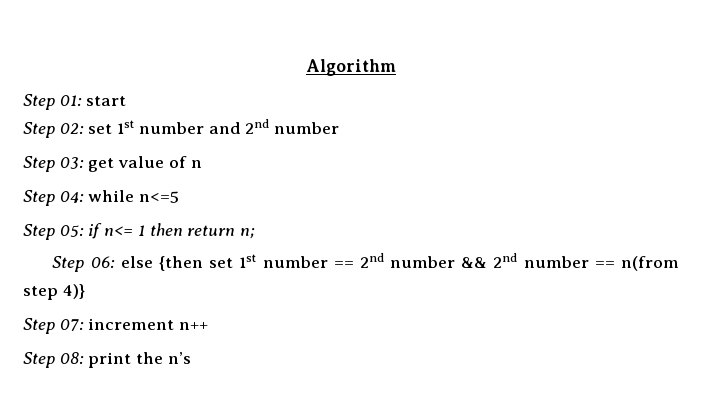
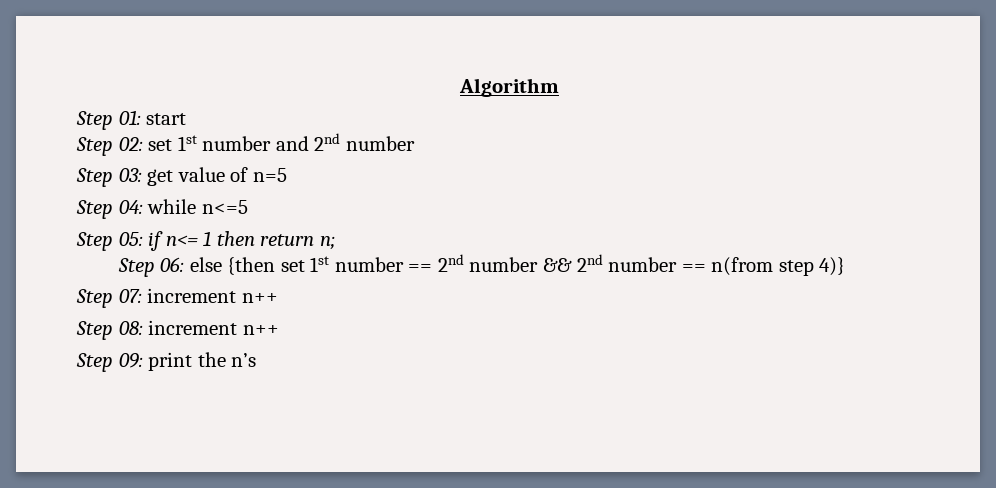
[190,160,202,168] n -> [252,168,287,182] n=5
(84, 358) none -> [148,320,279,335] [76,353,143,372] increment n++ // Step 09:

